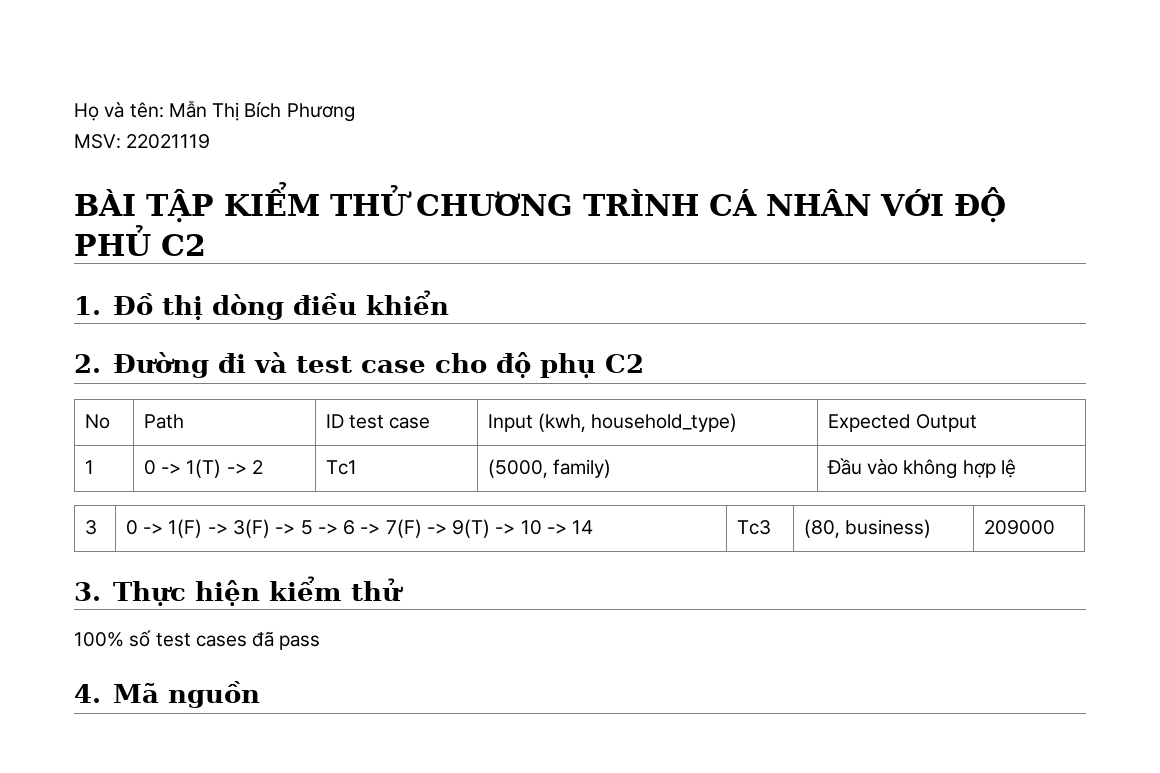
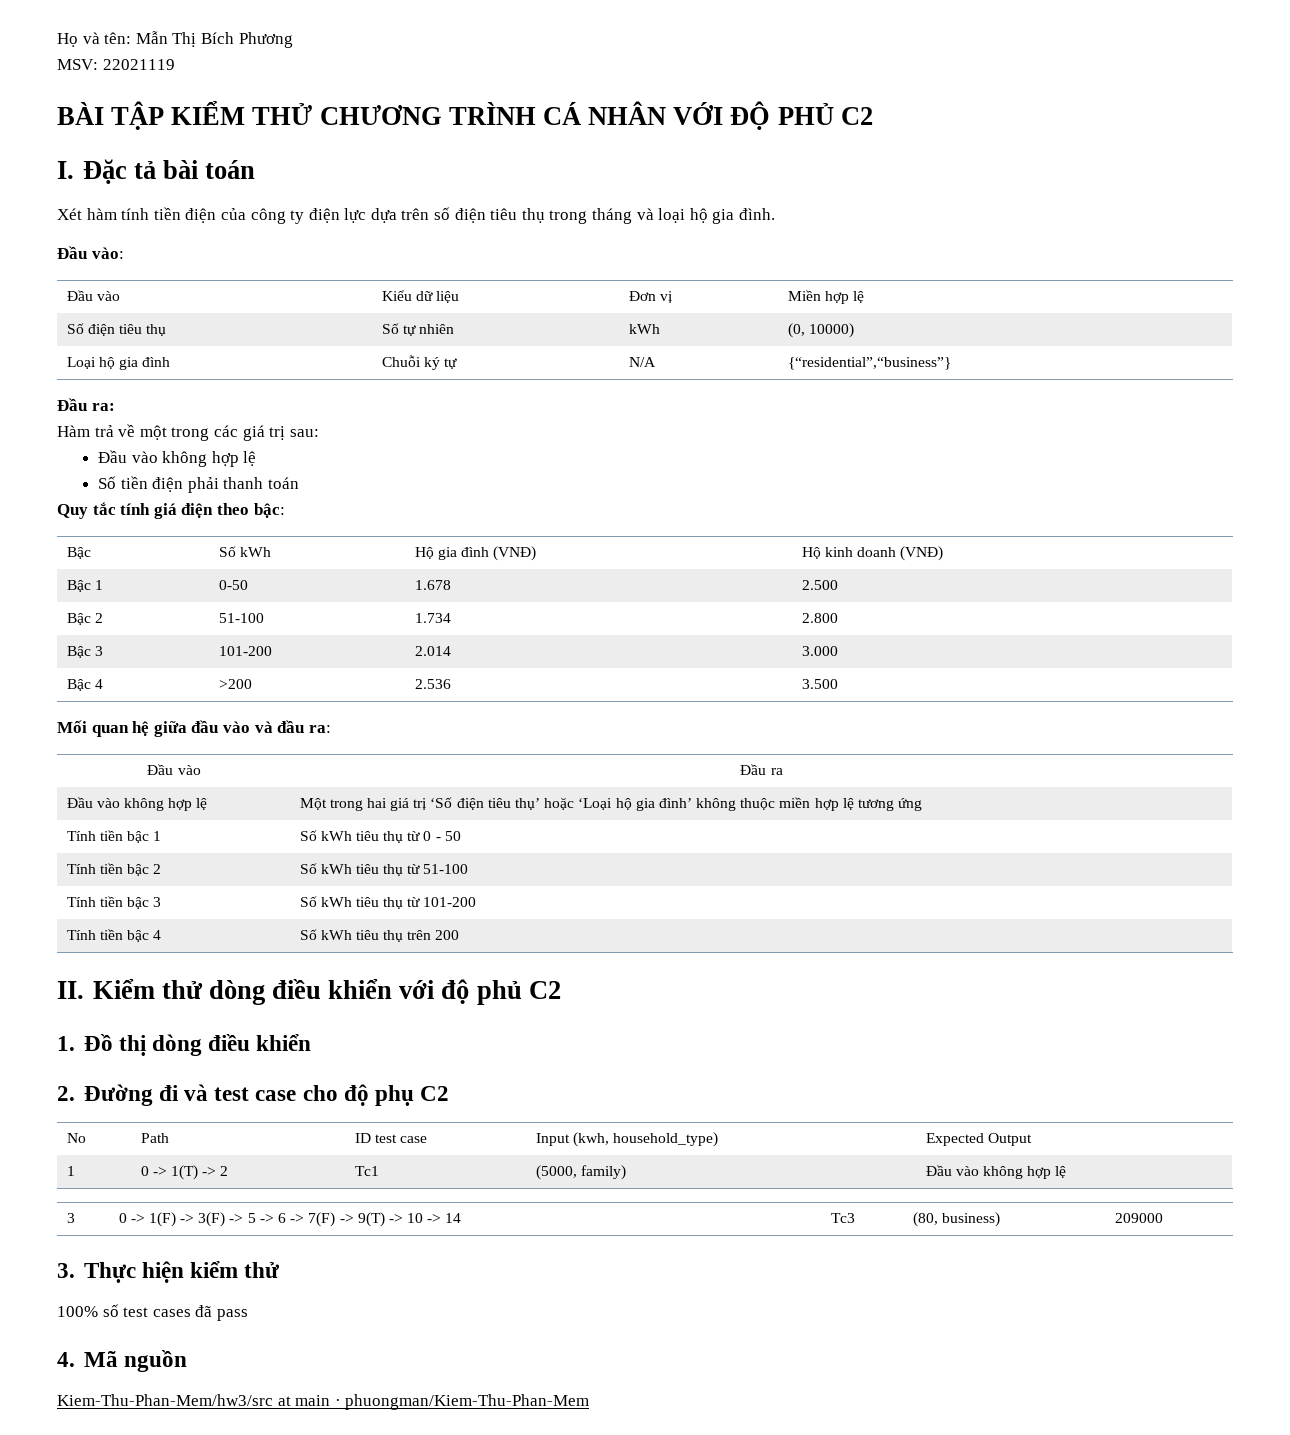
(206, 245) none -> [57,159,255,184] [57,207,775,224] [57,246,124,259] [66,290,120,301] [381,290,459,303] [628,291,673,303] [787,290,864,304] [66,323,167,336] [381,323,454,336] [628,324,660,334] [787,323,854,338] [66,357,171,370] [381,355,457,370] [628,357,656,367] [787,357,951,370] [57,398,115,411] [57,424,319,441] [98,450,257,467] [98,476,300,493] [57,502,285,519] [66,547,91,559] [218,546,271,557] [414,546,537,561] [801,546,944,561] [66,580,103,592] [218,580,248,590] [414,580,451,590] [801,580,838,590] [66,613,103,625] [218,613,264,623] [414,613,451,623] [801,613,838,623] [66,646,103,658] [218,646,272,656] [414,646,451,656] [801,646,838,656] [66,679,103,691] [218,679,252,689] [414,679,451,689] [801,679,838,689] [57,720,331,737] [147,764,201,775] [740,764,783,775] [66,797,208,811] [299,797,923,811] [66,830,162,843] [299,830,461,843] [66,863,162,876] [299,863,469,876] [66,896,162,909] [299,896,477,909] [66,929,162,942] [299,929,460,942] [57,978,561,1005] // I. Đặc tả bài toán // Xét hàm tính tiền điện của công ty điện lực dựa trên số điện tiêu thụ trong tháng và loại hộ gia đình. // Đầu vào: // Đầu vào | Kiểu dữ liệu | Đơn vị | Miền hợp lệ // Số điện tiêu thụ | Số tự nhiên | kWh | (0, 10000) // Loại hộ gia đình | Chuỗi ký tự | N/A | {“residential”,“business”} // Đầu ra: // Hàm trả về một trong các giá trị sau: // Đầu vào không hợp lệ // Số tiền điện phải thanh toán // Quy tắc tính giá điện theo bậc: // Bậc | Số kWh | Hộ gia đình (VNĐ) | Hộ kinh doanh (VNĐ) // Bậc 1 | 0-50 | 1.678 | 2.500 // Bậc 2 | 51-100 | 1.734 | 2.800 // Bậc 3 | 101-200 | 2.014 | 3.000 // Bậc 4 | >200 | 2.536 | 3.500 // Mối quan hệ giữa đầu vào và đầu ra: // Đầu vào | Đầu ra // Đầu vào không hợp lệ | Một trong hai giá trị ‘Số điện tiêu thụ’ hoặc ‘Loại hộ gia đình’ không thuộc miền hợp lệ tương ứng // Tính tiền bậc 1 | Số kWh tiêu thụ từ 0 - 50 // Tính tiền bậc 2 | Số kWh tiêu thụ từ 51-100 // Tính tiền bậc 3 | Số kWh tiêu thụ từ 101-200 // Tính tiền bậc 4 | Số kWh tiêu thụ trên 200 // II. Kiểm thử dòng điều khiển với độ phủ C2
(260, 694) none -> [57,1394,590,1410] // Kiem-Thu-Phan-Mem/hw3/src at main · phuongman/Kiem-Thu-Phan-Mem

